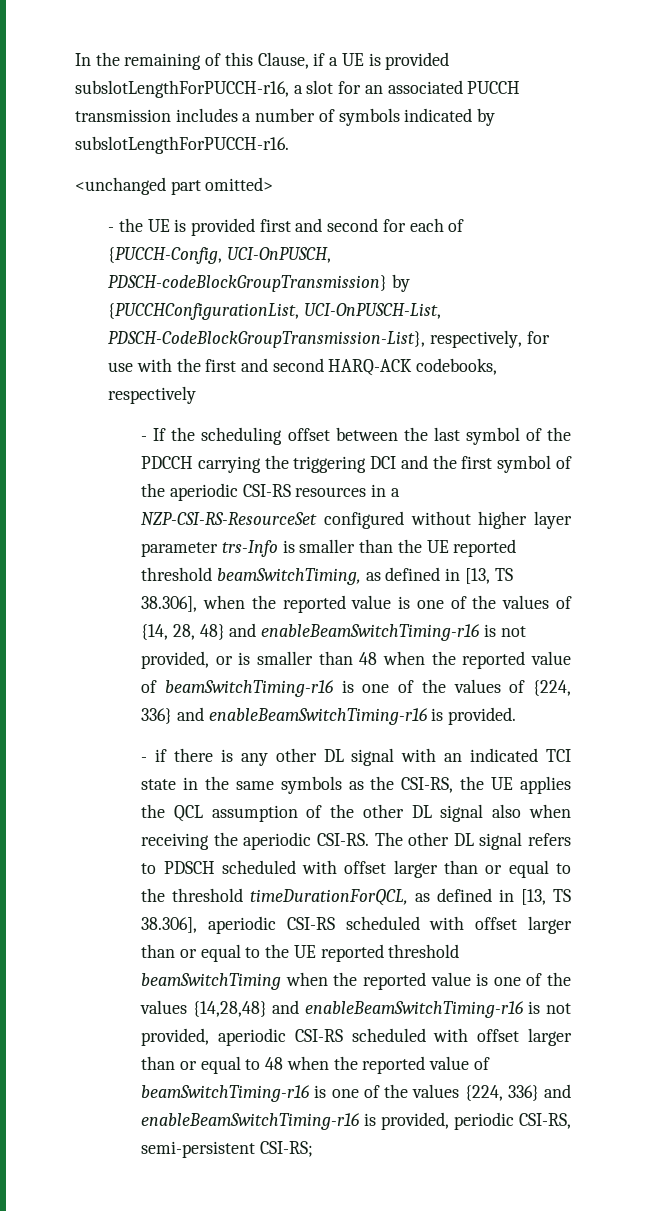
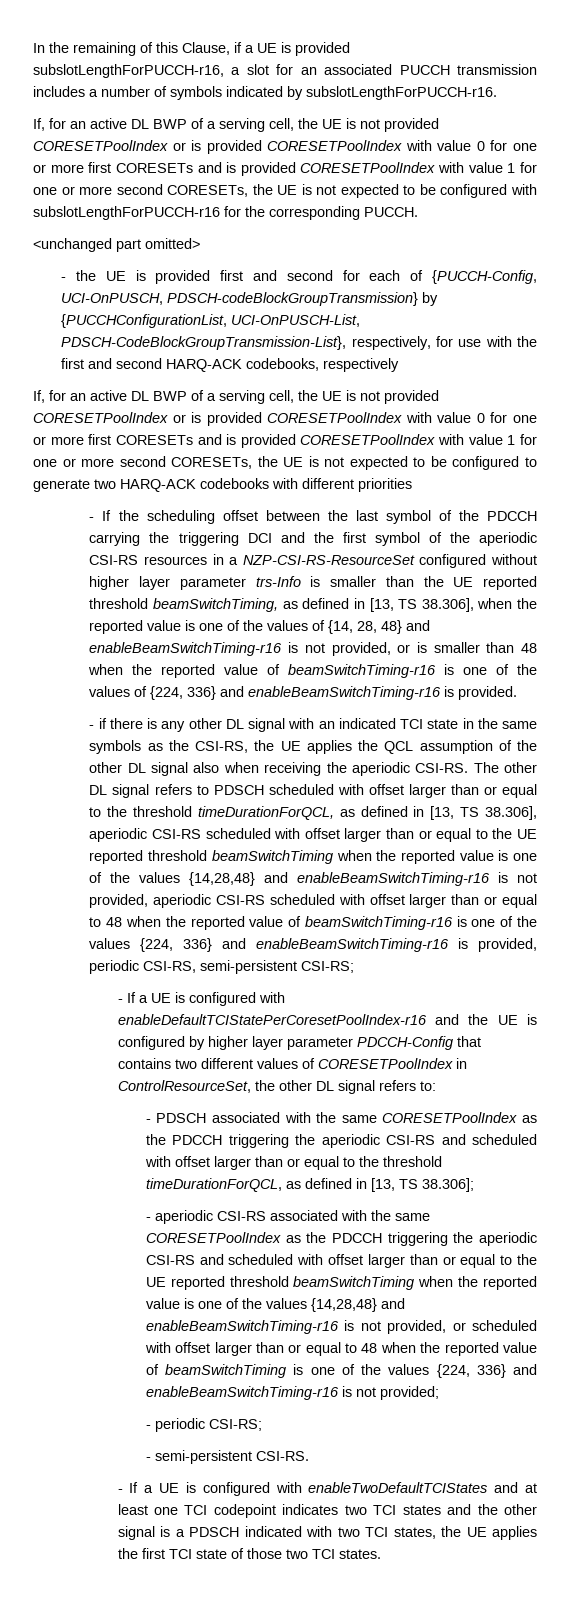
(289, 145) none -> [33,118,439,132] [33,140,537,154] [33,162,537,176] [33,184,538,198] [33,206,418,220] // If, for an active DL BWP of a serving cell, the UE is not provided CORESETPoolIndex or is provided CORESETPoolIndex with value 0 for one or more first CORESETs and is provided CORESETPoolIndex with value 1 for one or more second CORESETs, the UE is not expected to be configured with subslotLengthForPUCCH-r16 for the corresponding PUCCH.
(197, 395) none -> [33,390,439,404] [33,412,537,426] [33,434,537,448] [33,456,538,470] [33,478,412,492] // If, for an active DL BWP of a serving cell, the UE is not provided CORESETPoolIndex or is provided CORESETPoolIndex with value 0 for one or more first CORESETs and is provided CORESETPoolIndex with value 1 for one or more second CORESETs, the UE is not expected to be configured to generate two HARQ-ACK codebooks with different priorities
(313, 1149) none -> [117,992,285,1006] [117,1014,537,1025] [117,1036,481,1050] [117,1058,467,1069] [117,1080,436,1094] [145,1112,537,1123] [145,1134,537,1148] [144,1156,442,1170] [145,1178,474,1192] [145,1210,430,1224] [145,1232,537,1246] [145,1254,538,1268] [145,1276,537,1290] [145,1298,405,1312] [145,1320,537,1334] [144,1342,537,1356] [145,1364,537,1378] [145,1386,439,1400] [145,1418,262,1432] [145,1450,309,1464] [117,1482,537,1496] [117,1504,538,1518] [117,1526,537,1540] [117,1548,381,1559] // - If a UE is configured with enableDefaultTCIStatePerCoresetPoolIndex-r16 and the UE is configured by higher layer parameter PDCCH-Config that contains two different values of CORESETPoolIndex in ControlResourceSet, the other DL signal refers to: // - PDSCH associated with the same CORESETPoolIndex as the PDCCH triggering the aperiodic CSI-RS and scheduled with offset larger than or equal to the threshold timeDurationForQCL, as defined in [13, TS 38.306]; // - aperiodic CSI-RS associated with the same CORESETPoolIndex as the PDCCH triggering the aperiodic CSI-RS and scheduled with offset larger than or equal to the UE reported threshold beamSwitchTiming when the reported value is one of the values {14,28,48} and enableBeamSwitchTiming-r16 is not provided, or scheduled with offset larger than or equal to 48 when the reported value of beamSwitchTiming is one of the values {224, 336} and enableBeamSwitchTiming-r16 is not provided; // - periodic CSI-RS; // - semi-persistent CSI-RS. // - If a UE is configured with enableTwoDefaultTCIStates and at least one TCI codepoint indicates two TCI states and the other signal is a PDSCH indicated with two TCI states, the UE applies the first TCI state of those two TCI states.

